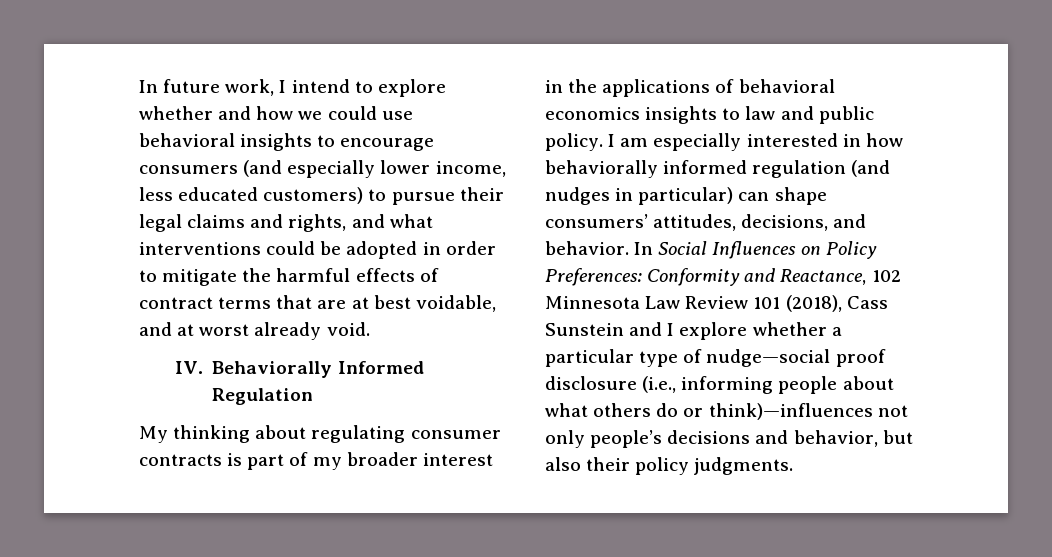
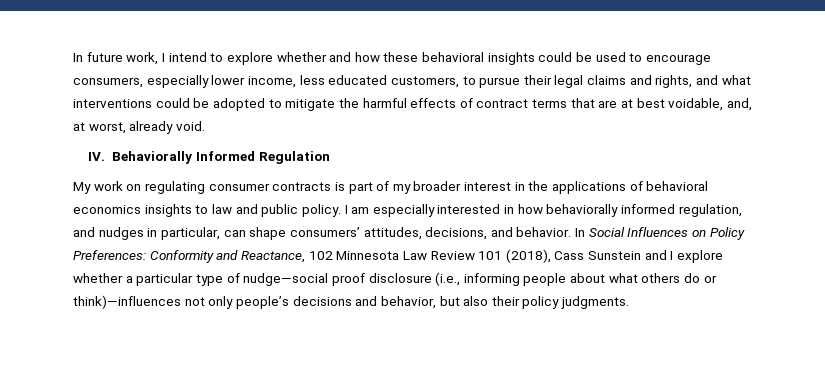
[298,106,413,120] [139,133,435,151] [139,160,283,177] we could use behavioral insights to encourage consumers (and -> [383,52,711,65] [73,77,143,88] these behavioral insights could be used to encourage consumers,
[263,187,364,204] customers) -> [390,76,459,88] customers,
[422,241,496,255] in order -> (265, 104) none
[139,322,250,336] and at worst -> [726,98,752,111] [73,122,126,134] and, at worst,
[173,425,307,443] thinking about -> [93,181,142,191] work on
[752,160,891,178] regulation (and -> [678,204,742,217] [73,227,95,237] regulation, and
[638,187,734,205] particular) -> [160,227,220,240] particular,

